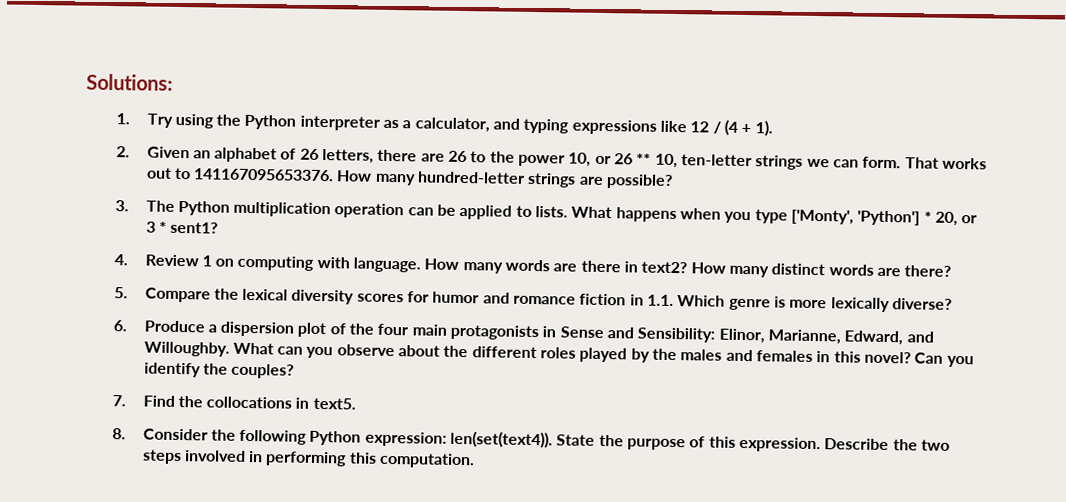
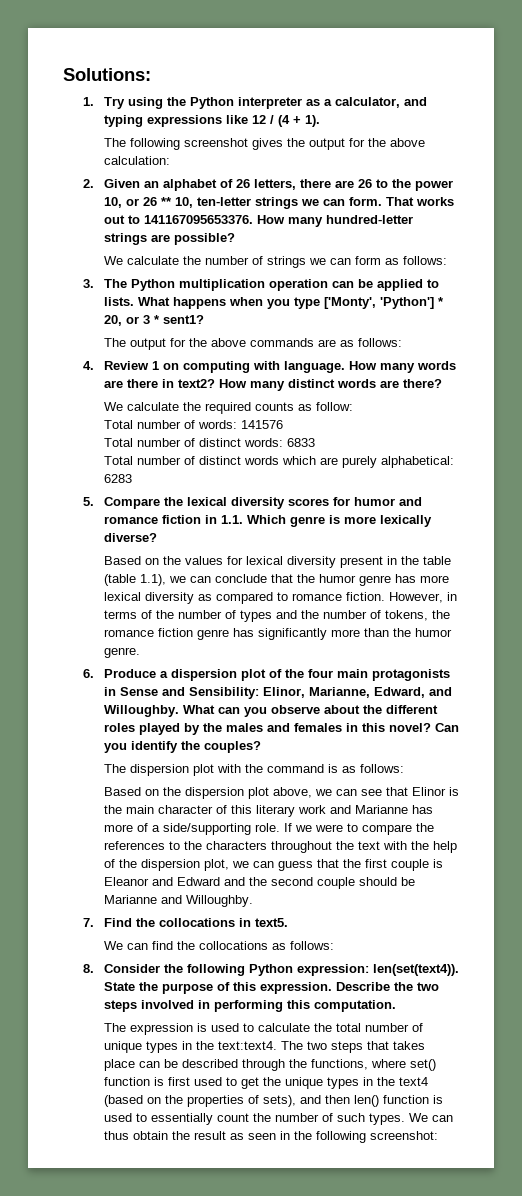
(773, 128) none -> [103,138,425,150] [103,156,170,165] // The following screenshot gives the output for the above calculation:
(674, 181) none -> [103,256,447,268] // We calculate the number of strings we can form as follows:
(219, 227) none -> [103,338,402,350] // The output for the above commands are as follows:
(952, 271) none -> [103,402,353,414] [103,420,283,429] [103,438,315,447] [103,456,454,468] [103,474,132,483] // We calculate the required counts as follow: // Total number of words: 141576 // Total number of distinct words: 6833 // Total number of distinct words which are purely alphabetical: 6283
(952, 304) none -> [103,556,451,568] [103,574,449,586] [103,592,457,604] [103,610,450,622] [103,628,452,640] [103,647,140,658] // Based on the values for lexical diversity present in the table (table 1.1), we can conclude that the humor genre has more lexical diversity as compared to romance fiction. However, in terms of the number of types and the number of tokens, the romance fiction genre has significantly more than the humor genre.
(295, 371) none -> [103,764,404,776] [103,787,459,799] [103,805,433,817] [103,823,434,835] [103,841,457,853] [103,859,443,871] [103,877,415,889] [103,895,253,907] // The dispersion plot with the command is as follows: // Based on the dispersion plot above, we can see that Elinor is the main character of this literary work and Marianne has more of a side/supporting role. If we were to compare the references to the characters throughout the text with the help of the dispersion plot, we can guess that the first couple is Eleanor and Edward and the second couple should be Marianne and Willoughby.
(356, 403) none -> [103,941,334,950] // We can find the collocations as follows:
(476, 460) none -> [103,1023,423,1035] [103,1041,425,1053] [103,1059,436,1071] [103,1077,428,1089] [103,1095,443,1107] [103,1113,453,1125] [103,1131,438,1143] // The expression is used to calculate the total number of unique types in the text:text4. The two steps that takes place can be described through the functions, where set() function is first used to get the unique types in the text4 (based on the properties of sets), and then len() function is used to essentially count the number of such types. We can thus obtain the result as seen in the following screenshot:

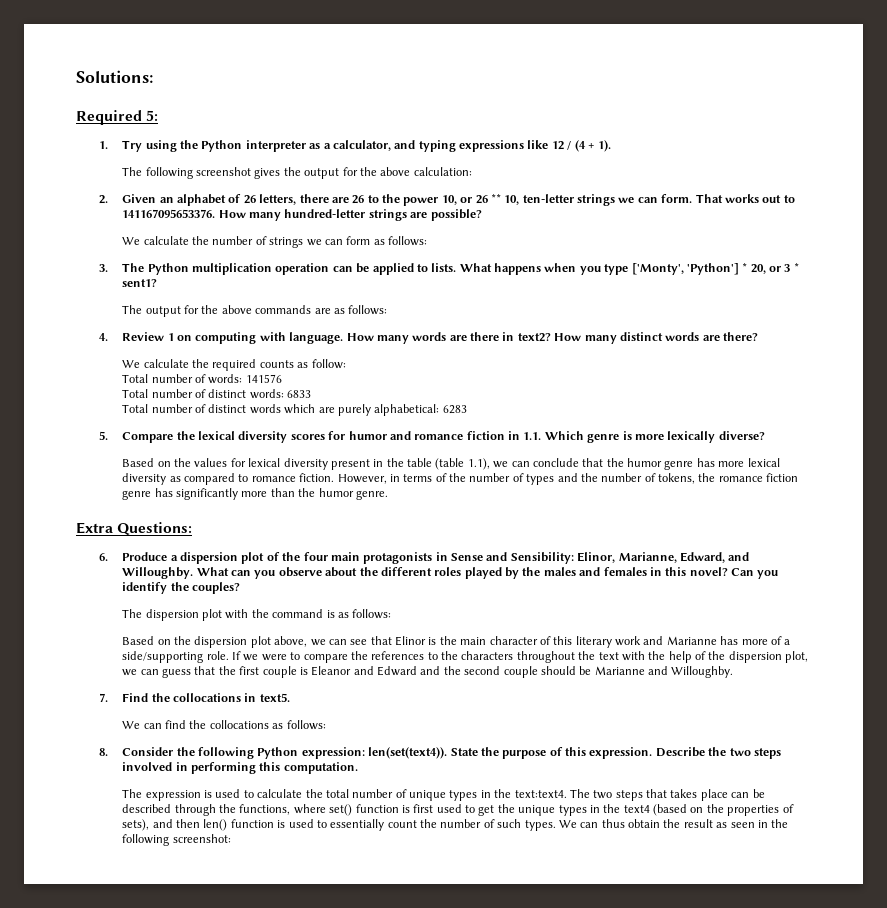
(151, 74) none -> [76,110,159,125] // Required 5:
(140, 652) none -> [76,522,193,536] // Extra Questions:

